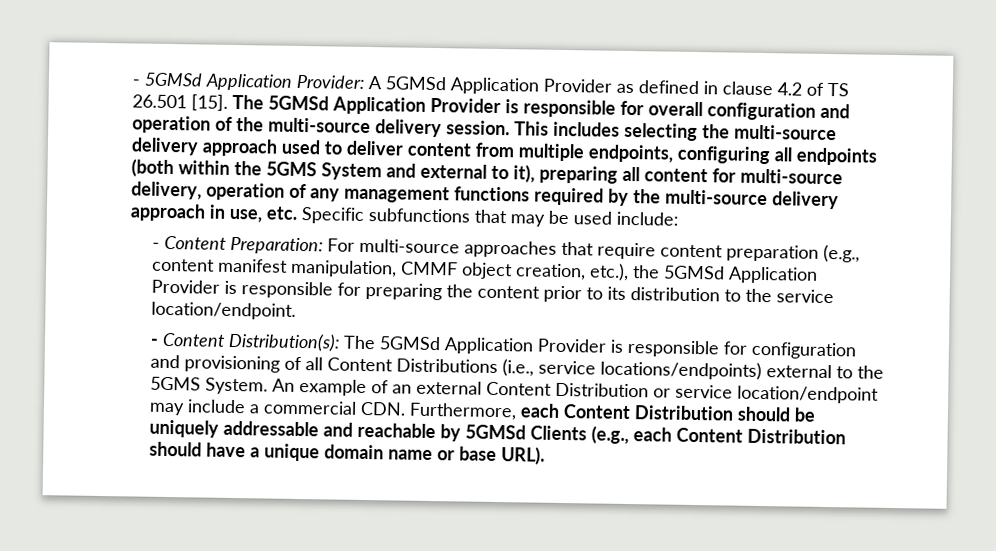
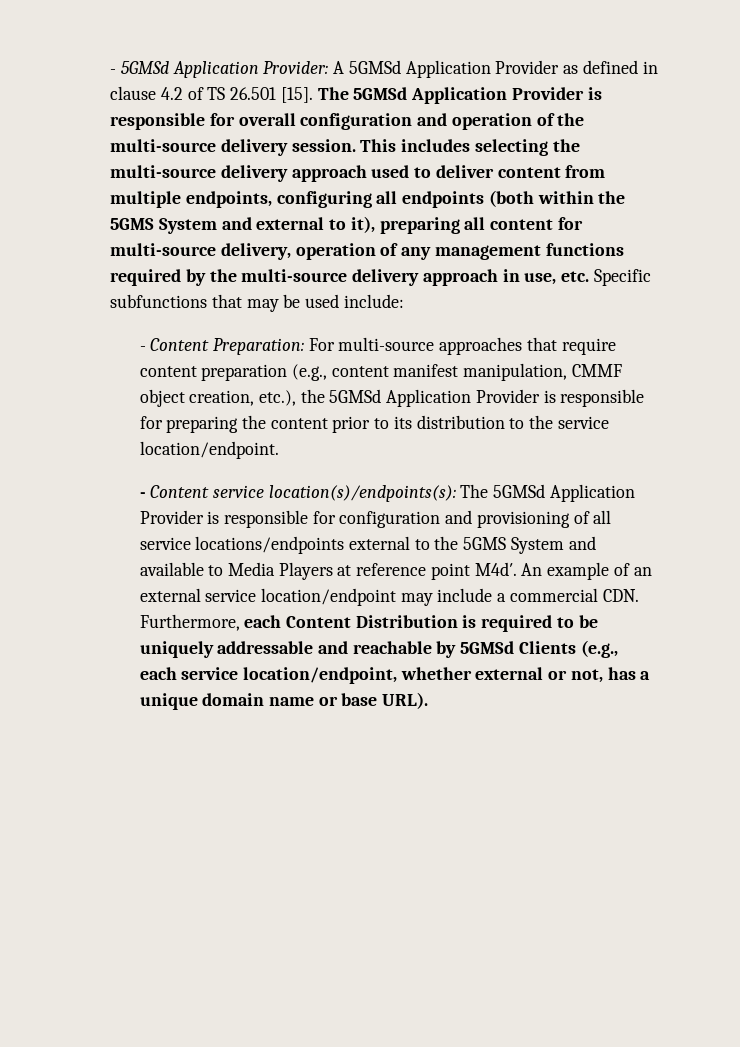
[227,332,340,352] Distribution(s): -> [212,485,456,502] service location(s)/endpoints(s):
[326,357,884,381] [149,376,268,395] Content Distributions (i.e., service locations/endpoints) external to the 5GMS System. -> [139,536,596,554] [139,562,517,580] service locations/endpoints external to the 5GMS System and available to Media Players at reference point M4d′.
[485,381,671,398] Content Distribution or -> (201, 595) none
[736,406,791,422] should -> [462,615,574,632] is required to
[675,427,846,445] [148,441,246,458] Content Distribution should have -> [181,667,636,684] service location/endpoint, whether external or not, has

